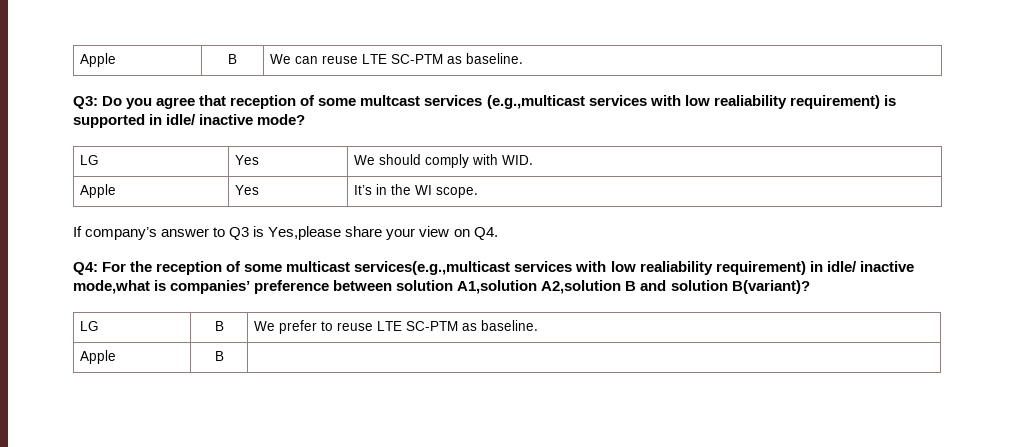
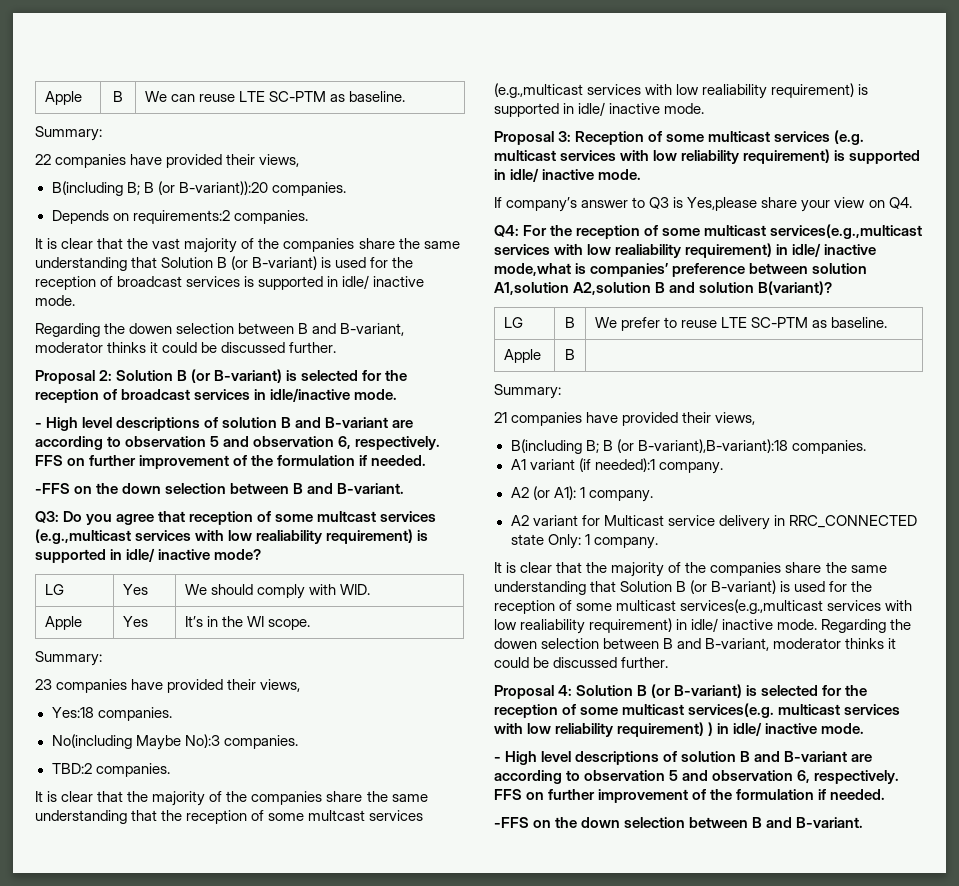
(524, 58) none -> [35,126,102,141] [35,154,300,168] [51,181,346,196] [51,210,308,224] [35,238,460,253] [35,256,414,271] [35,275,425,290] [35,295,75,306] [35,323,405,337] [35,342,337,353] [35,369,408,384] [35,388,398,403] [35,417,414,431] [35,436,441,450] [35,455,427,469] [35,483,405,494] // Summary: // 22 companies have provided their views, // B(including B; B (or B-variant)):20 companies. // Depends on requirements:2 companies. // It is clear that the vast majority of the companies share the same understanding that Solution B (or B-variant) is used for the reception of broadcast services is supported in idle/ inactive mode. // Regarding the dowen selection between B and B-variant, moderator thinks it could be discussed further. // Proposal 2: Solution B (or B-variant) is selected for the reception of broadcast services in idle/inactive mode. // - High level descriptions of solution B and B-variant are according to observation 5 and observation 6, respectively. FFS on further improvement of the formulation if needed. // -FFS on the down selection between B and B-variant.
(479, 192) none -> [35,651,102,666] [35,679,301,693] [51,707,172,721] [51,734,298,750] [51,763,170,777] [35,791,428,806] [35,810,424,824] [494,83,869,99] [494,102,705,117] [494,130,865,145] [494,149,921,164] [494,168,642,182] // Summary: // 23 companies have provided their views, // Yes:18 companies. // No(including Maybe No):3 companies. // TBD:2 companies. // It is clear that the majority of the companies share the same understanding that the reception of some multcast services (e.g.,multicast services with low realiability requirement) is supported in idle/ inactive mode. // Proposal 3: Reception of some multicast services (e.g. multicast services with low reliability requirement) is supported in idle/ inactive mode.
(224, 356) none -> [494,384,561,399] [494,412,756,426] [510,439,866,454] [510,458,723,474] [510,486,653,502] [510,515,917,530] [510,534,658,549] [494,562,887,577] [494,580,873,595] [494,599,913,614] [494,618,912,634] [494,638,897,651] [494,657,669,668] [494,684,868,699] [494,703,901,718] [494,722,865,737] [494,751,873,765] [494,770,900,784] [494,789,886,803] [494,817,864,828] // Summary: // 21 companies have provided their views, // B(including B; B (or B-variant),B-variant):18 companies. // A1 variant (if needed):1 company. // A2 (or A1): 1 company. // A2 variant for Multicast service delivery in RRC_CONNECTED state Only: 1 company. // It is clear that the majority of the companies share the same understanding that Solution B (or B-variant) is used for the reception of some multicast services(e.g.,multicast services with low realiability requirement) in idle/ inactive mode. Regarding the dowen selection between B and B-variant, moderator thinks it could be discussed further. // Proposal 4: Solution B (or B-variant) is selected for the reception of some multicast services(e.g. multicast services with low reliability requirement) ) in idle/ inactive mode. // - High level descriptions of solution B and B-variant are according to observation 5 and observation 6, respectively. FFS on further improvement of the formulation if needed. // -FFS on the down selection between B and B-variant.

